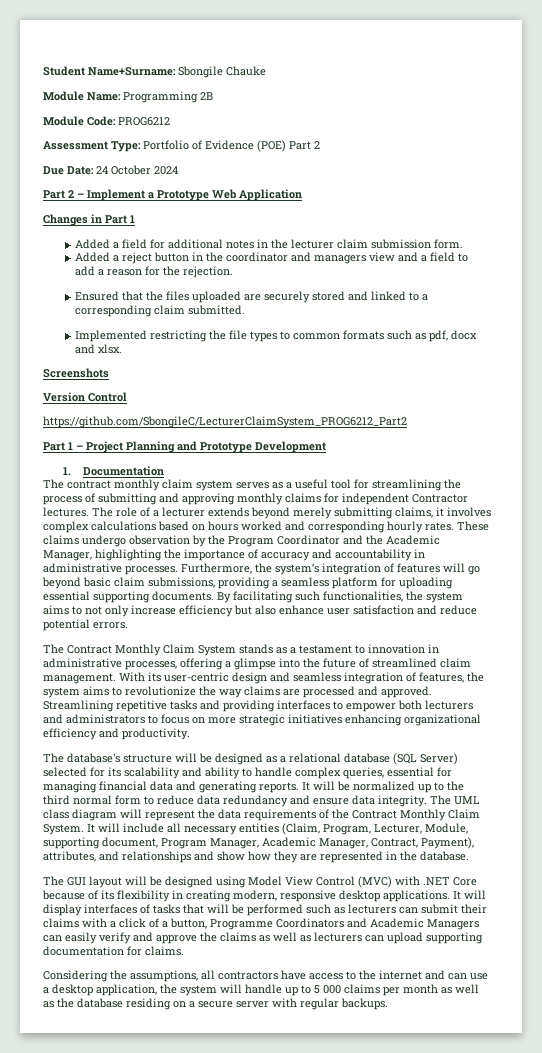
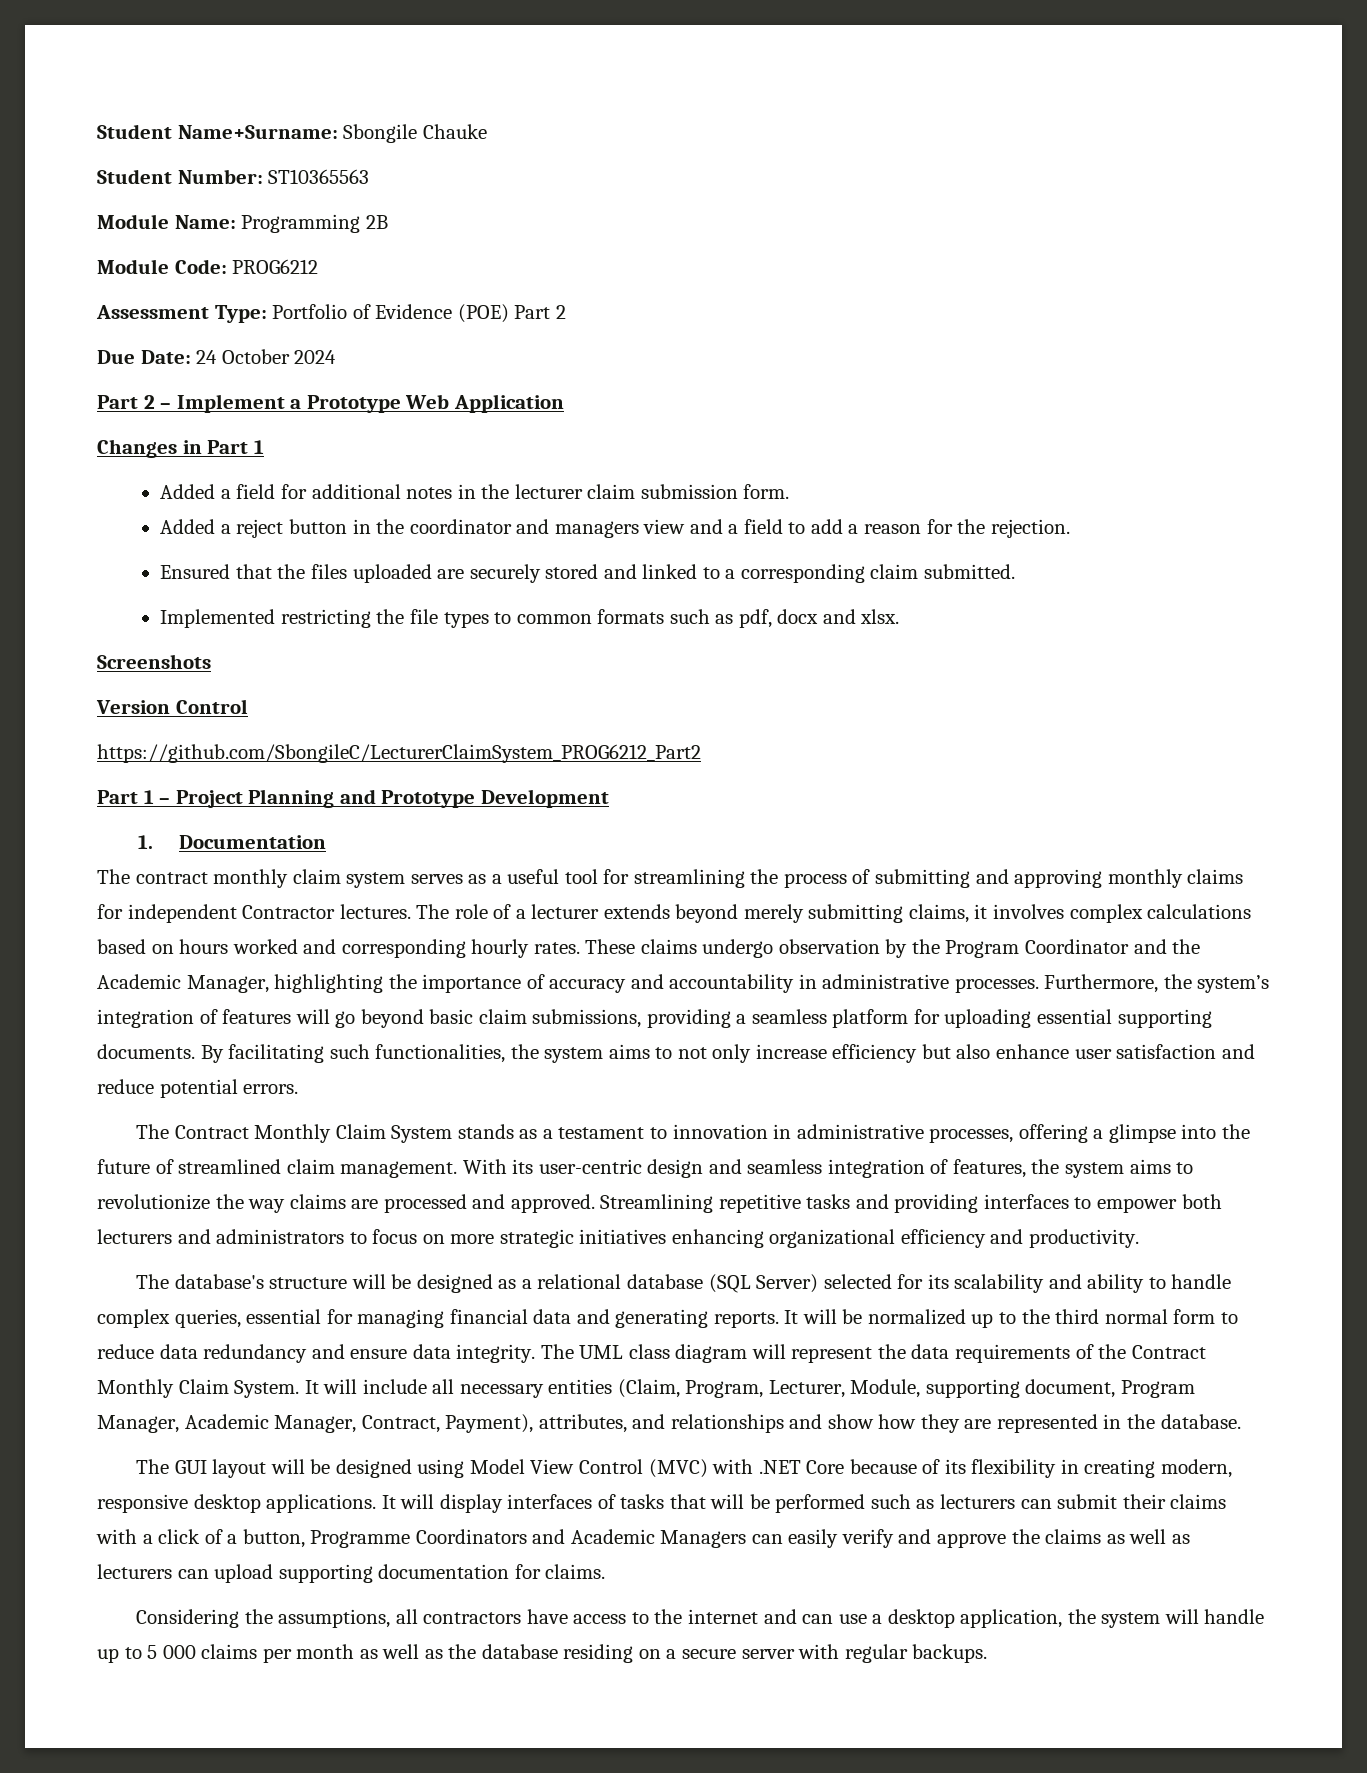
(266, 71) none -> [97,169,370,184] // Student Number: ST10365563

